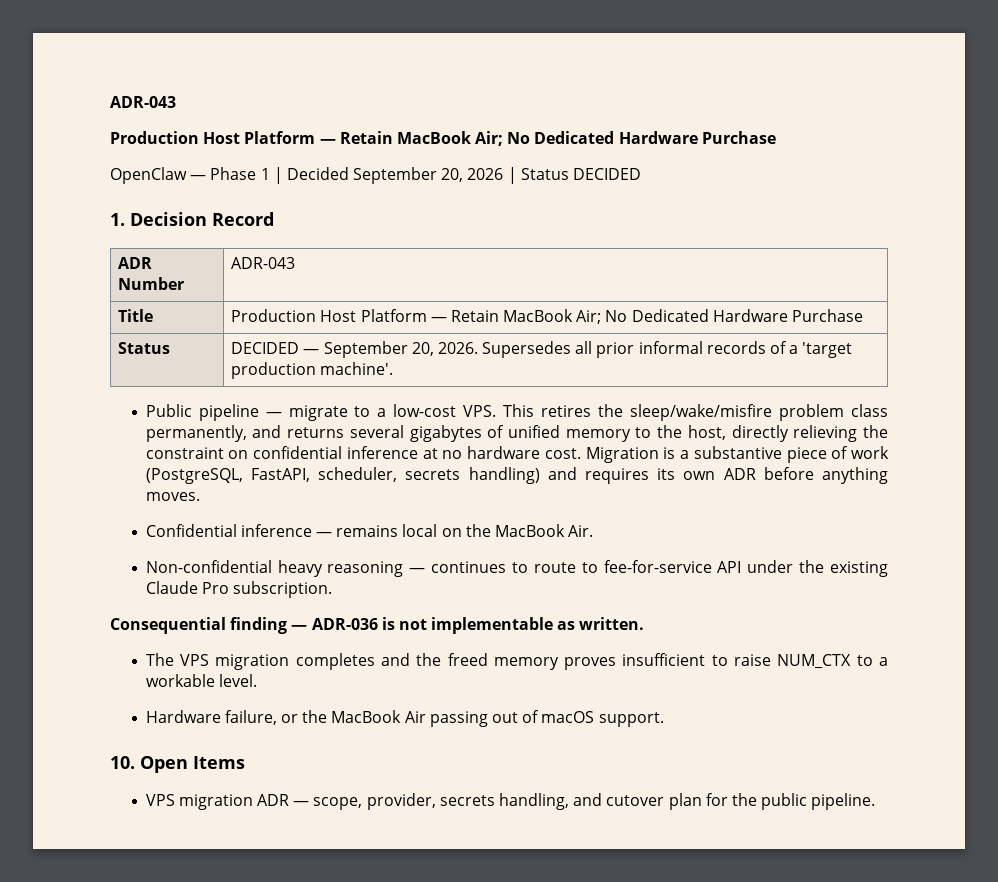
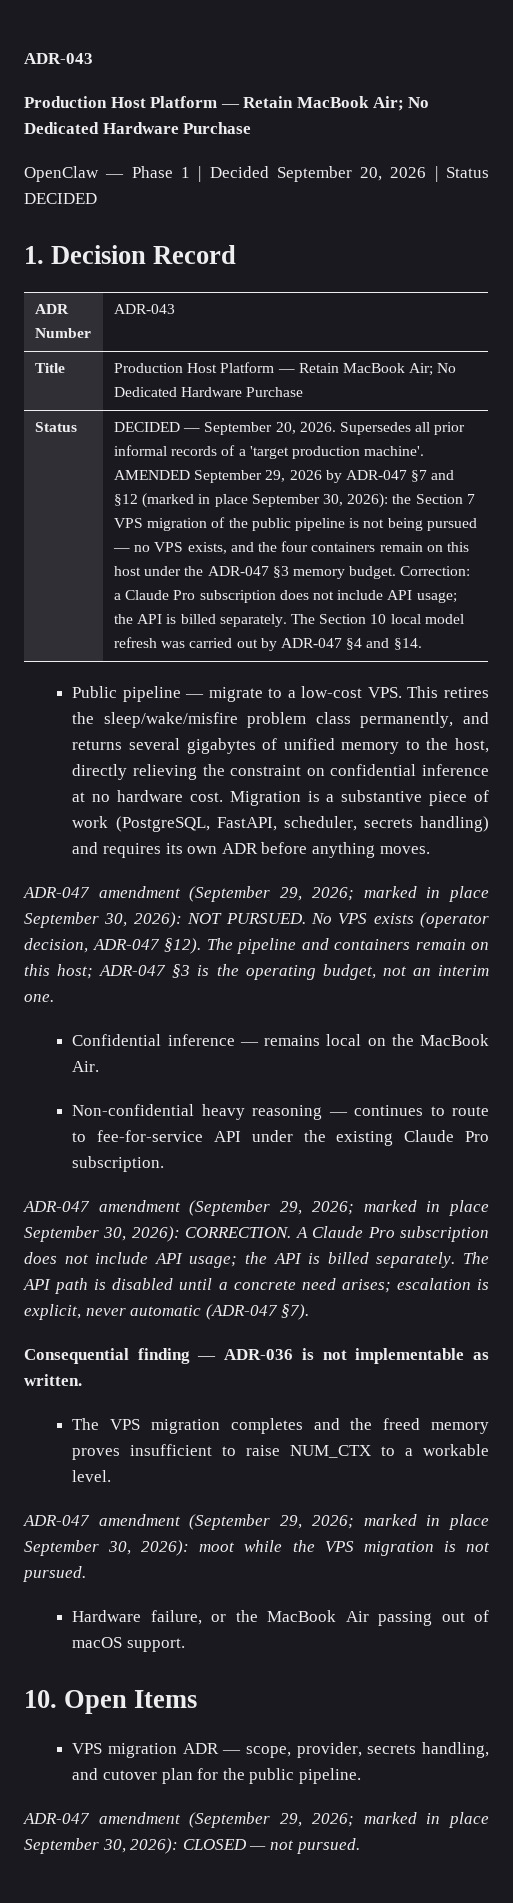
(394, 368) none -> [114,470,455,483] [114,493,475,508] [114,517,477,531] [113,541,469,554] [114,566,471,579] [114,590,457,603] [114,614,464,627] [114,637,422,651] AMENDED September 29, 2026 by ADR-047 §7 and §12 (marked in place September 30, 2026): the Section 7 VPS migration of the public pipeline is not being pursued — no VPS exists, and the four containers remain on this host under the ADR-047 §3 memory budget. Correction: a Claude Pro subscription does not include API usage; the API is billed separately. The Section 10 local model refresh was carried out by ADR-047 §4 and §14.
(200, 496) none -> [23,886,490,902] [24,912,489,928] [24,938,489,954] [24,964,490,980] [24,994,54,1002] // ADR-047 amendment (September 29, 2026; marked in place September 30, 2026): NOT PURSUED. No VPS exists (operator decision, ADR-047 §12). The pipeline and containers remain on this host; ADR-047 §3 is the operating budget, not an interim one.
(333, 589) none -> [23,1200,490,1216] [24,1226,490,1242] [24,1252,490,1268] [23,1278,490,1294] [24,1304,310,1320] // ADR-047 amendment (September 29, 2026; marked in place September 30, 2026): CORRECTION. A Claude Pro subscription does not include API usage; the API is billed separately. The API path is disabled until a concrete need arises; escalation is explicit, never automatic (ADR-047 §7).
(257, 680) none -> [23,1514,490,1530] [24,1540,490,1556] [23,1566,86,1582] // ADR-047 amendment (September 29, 2026; marked in place September 30, 2026): moot while the VPS migration is not pursued.
(876, 801) none -> [23,1812,490,1828] [24,1838,360,1854] // ADR-047 amendment (September 29, 2026; marked in place September 30, 2026): CLOSED — not pursued.

